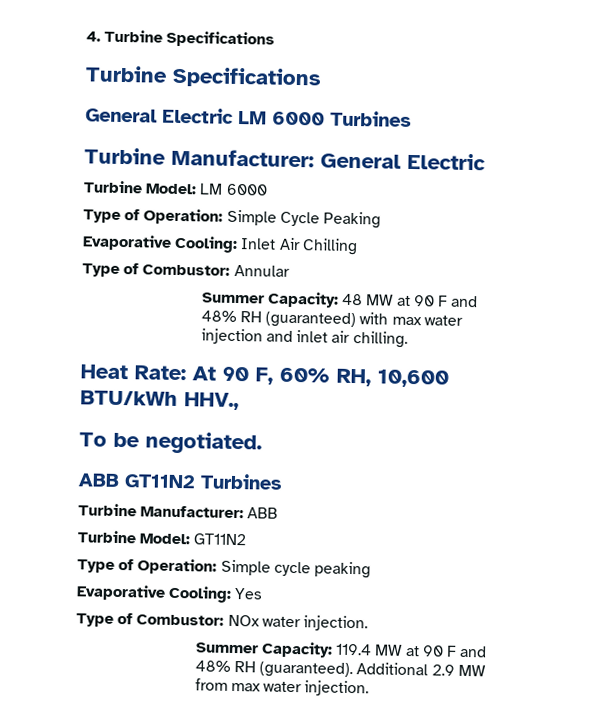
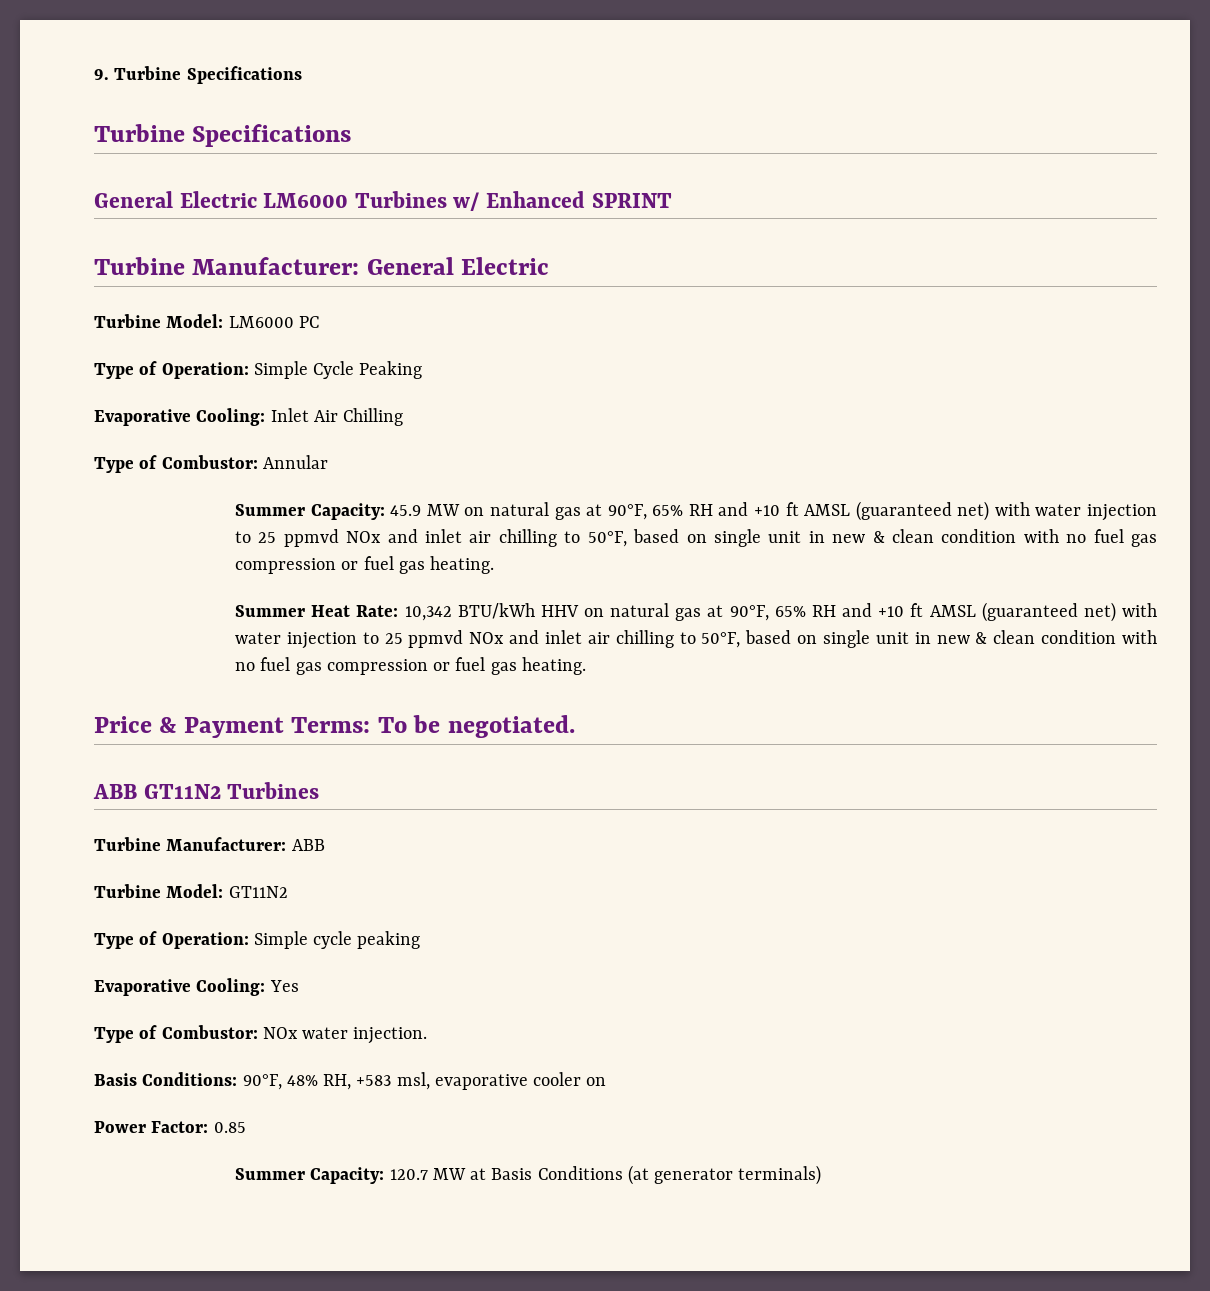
[86,31,101,42] 4. -> [94,69,109,80] 9.
[238,110,412,127] LM 6000 Turbines -> [263,191,672,211] LM6000 Turbines w/ Enhanced SPRINT
[199,183,268,196] LM 6000 -> [228,316,319,328] LM6000 PC
[342,293,479,308] [200,310,463,329] [200,328,408,348] [80,364,449,388] [80,390,239,411] 48 MW at 90 F and 48% RH (guaranteed) with max water injection and inlet air chilling. // Heat Rate: At 90 F, 60% RH, 10,600 BTU/kWh HHV., // -> [390,501,1157,521] [235,529,1157,547] [235,556,495,574] [235,602,1158,622] [235,630,1157,649] [235,657,586,675] [94,716,371,738] 45.9 MW on natural gas at 90°F, 65% RH and +10 ft AMSL (guaranteed net) with water injection to 25 ppmvd NOx and inlet air chilling to 50°F, based on single unit in new & clean condition with no fuel gas compression or fuel gas heating. // Summer Heat Rate: 10,342 BTU/kWh HHV on natural gas at 90°F, 65% RH and +10 ft AMSL (guaranteed net) with water injection to 25 ppmvd NOx and inlet air chilling to 50°F, based on single unit in new & clean condition with no fuel gas compression or fuel gas heating. // Price & Payment Terms:
[194,641,488,658] [194,660,486,679] [194,678,370,697] // Summer Capacity: 119.4 MW at 90 F and 48% RH (guaranteed). Additional 2.9 MW from max water injection. -> [94,1072,607,1090] [94,1121,246,1133] [235,1165,822,1185] // Basis Conditions: 90°F, 48% RH, +583 msl, evaporative cooler on // Power Factor: 0.85 // Summer Capacity: 120.7 MW at Basis Conditions (at generator terminals)

